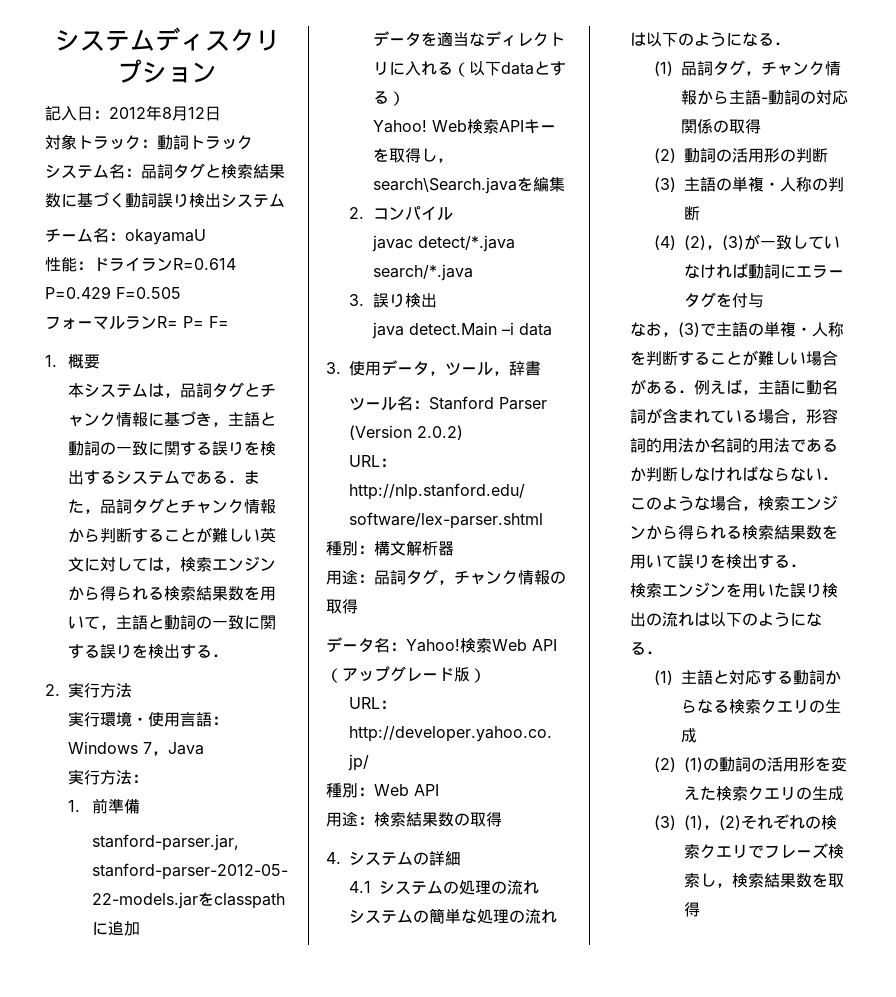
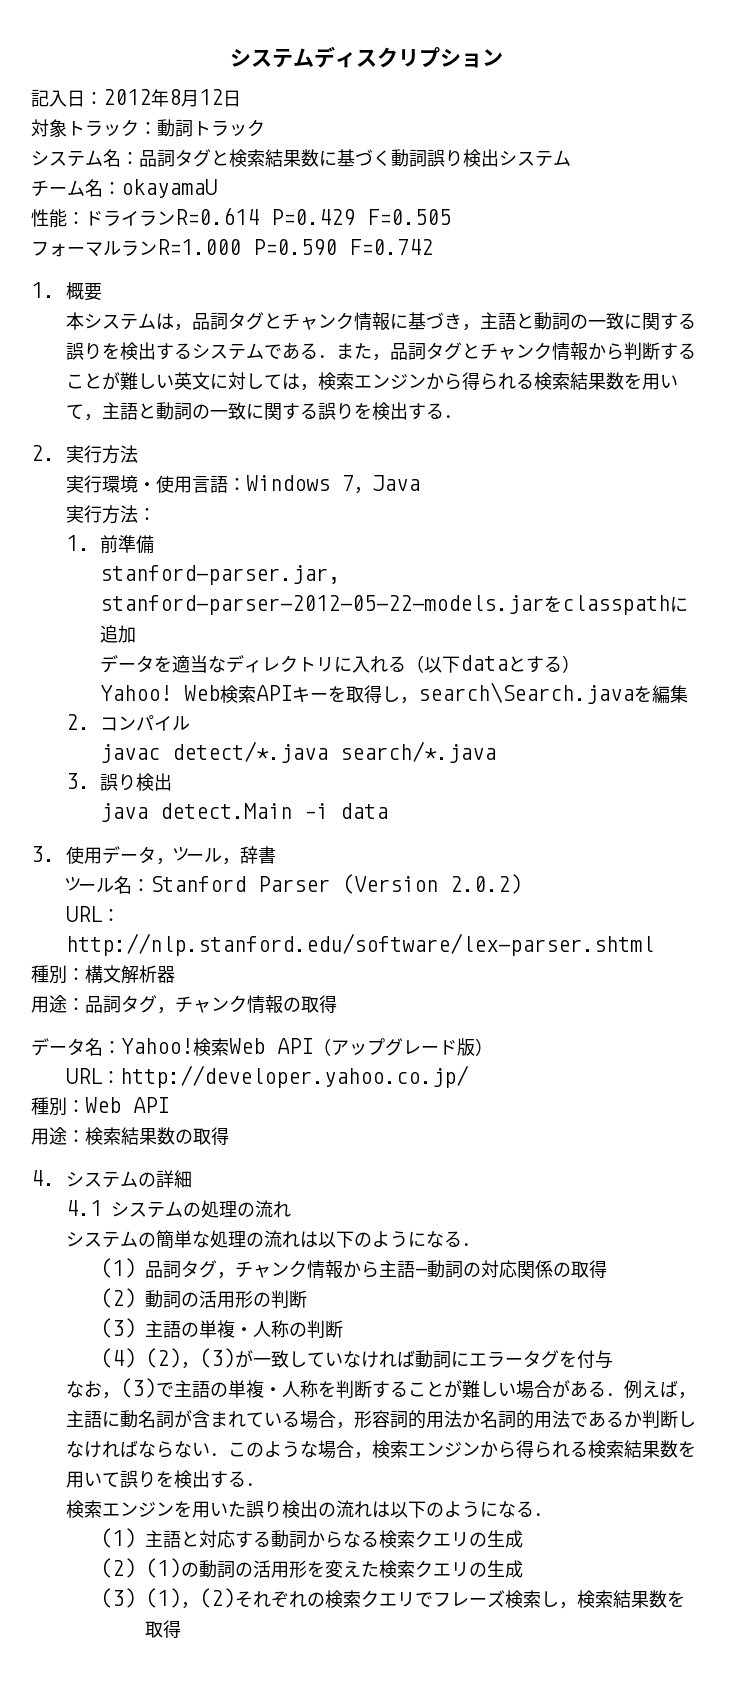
[157,316,229,328] R= P= F= -> [157,239,433,256] R=1.000 P=0.590 F=0.742

